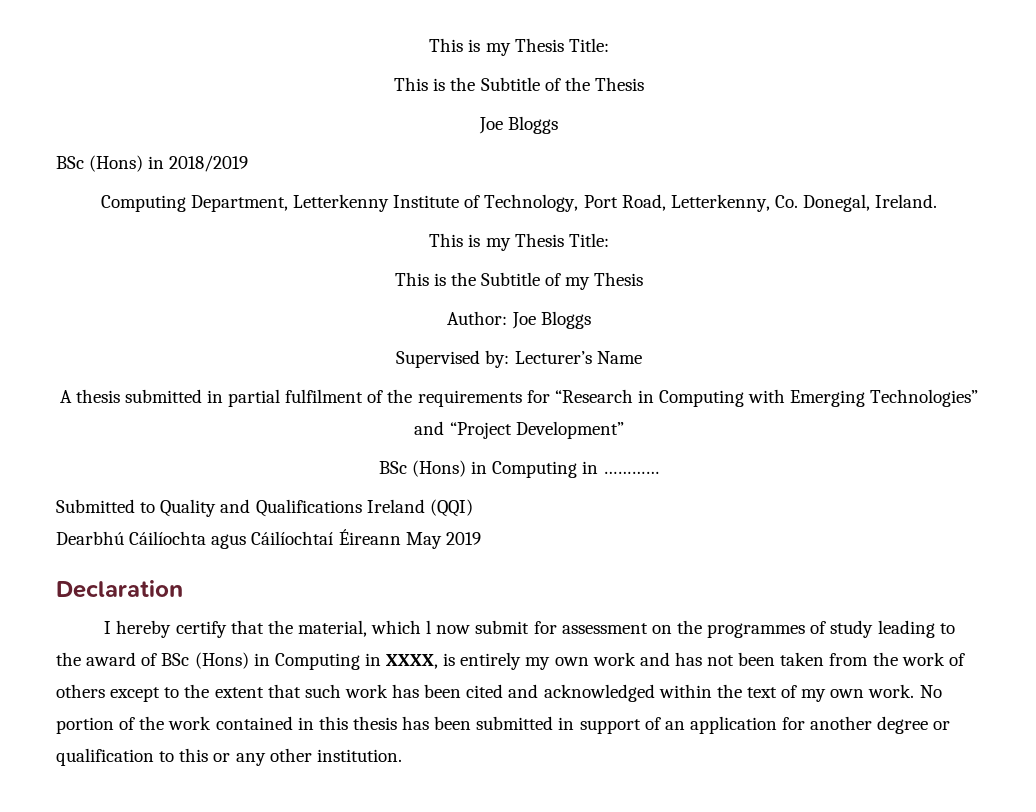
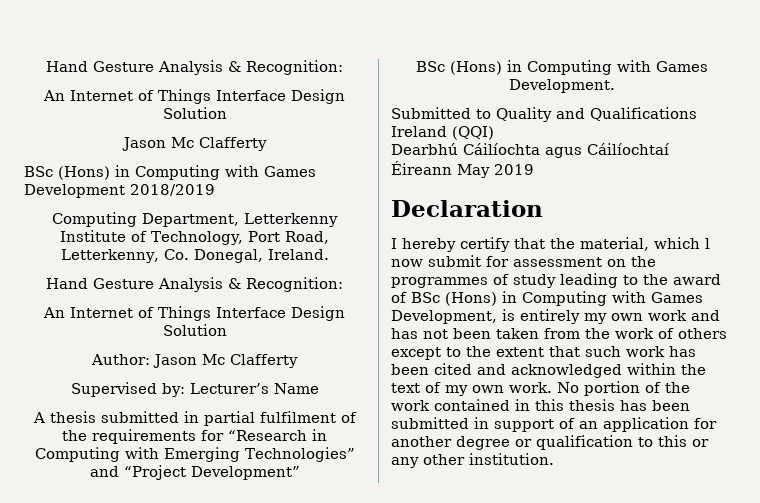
[429,38,609,56] [394,77,644,91] [478,116,559,134] [56,155,165,172] This is my Thesis Title: // This is the Subtitle of the Thesis // Joe Bloggs // BSc (Hons) in -> [46,60,343,75] [43,89,345,104] [162,107,227,119] [121,137,267,151] [24,165,316,180] [24,184,125,198] Hand Gesture Analysis & Recognition: // An Internet of Things Interface Design Solution // Jason Mc Clafferty // BSc (Hons) in Computing with Games Development
[429,233,609,251] [394,272,644,290] [447,311,591,329] This is my Thesis Title: // This is the Subtitle of my Thesis // Author: Joe Bloggs -> [46,277,343,292] [43,306,345,321] [162,324,227,336] [91,354,298,368] Hand Gesture Analysis & Recognition: // An Internet of Things Interface Design Solution // Author: Jason Mc Clafferty
[582,461,660,474] in ………… -> [616,60,708,72] [508,79,615,93] with Games Development.
[364,653,439,669] in XXXX, -> [612,291,703,303] [391,310,497,324] with Games Development,

